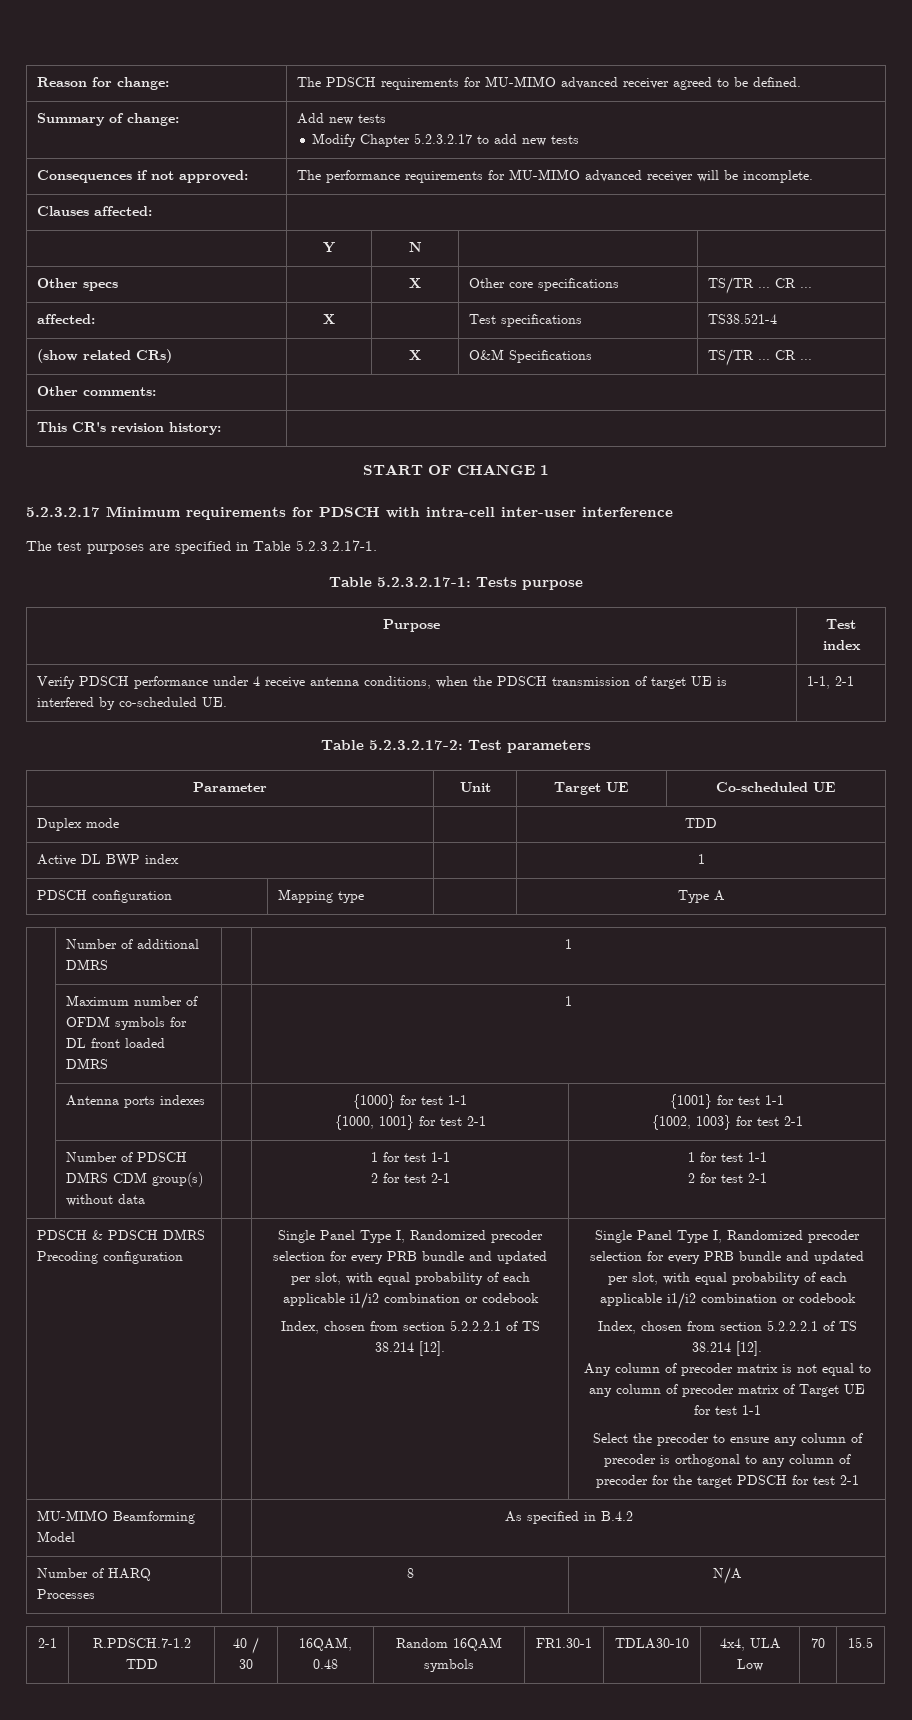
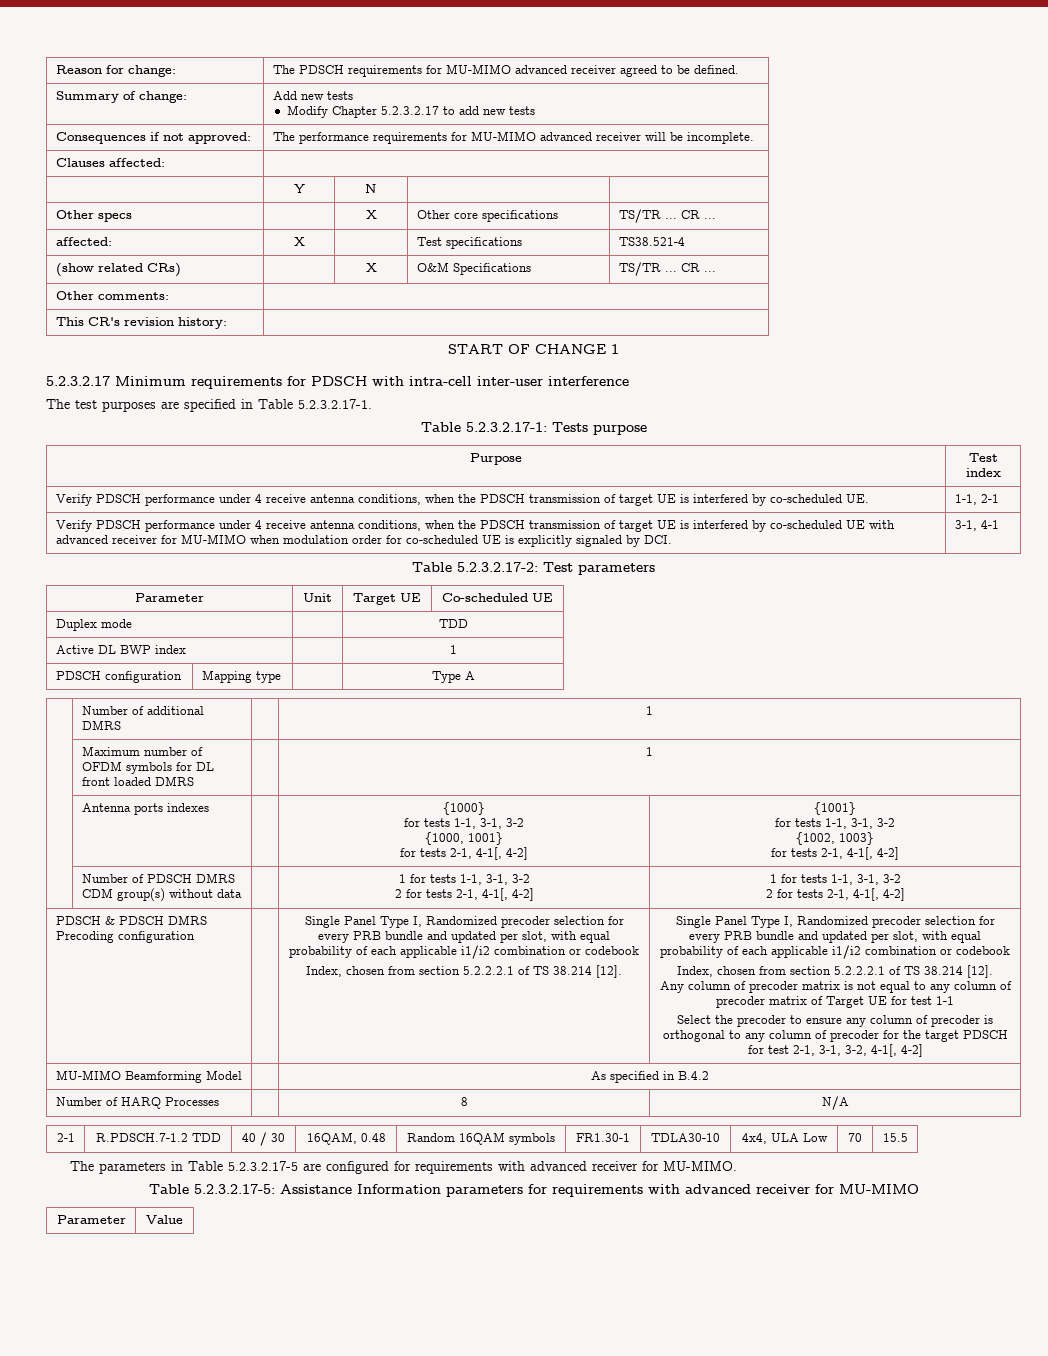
(855, 681) none -> [55,520,895,532] [55,534,672,547] [954,520,999,531] // Verify PDSCH performance under 4 receive antenna conditions, when the PDSCH transmission of target UE is interfered by co-scheduled UE with advanced receiver for MU-MIMO when modulation order for co-scheduled UE is explicitly signaled by DCI. | 3-1, 4-1
[400,1095,467,1105] [334,1115,486,1130] [670,1094,784,1109] [651,1115,803,1130] for test 1-1 // {1000, 1001} for test 2-1 | {1001} for test 1-1 // {1002, 1003} for test 2-1 -> [404,818,524,829] [425,832,503,845] [400,847,528,860] [814,802,856,815] [775,818,895,829] [796,832,874,845] [771,847,899,860] // for tests 1-1, 3-1, 3-2 // {1000, 1001} // for tests 2-1, 4-1[, 4-2] | {1001} // for tests 1-1, 3-1, 3-2 // {1002, 1003} // for tests 2-1, 4-1[, 4-2]
[403,1152,450,1162] [370,1173,450,1183] [687,1152,767,1162] [687,1173,767,1183] test 1-1 // 2 for test 2-1 | 1 for test 1-1 // 2 for test 2-1 -> [429,874,530,885] [394,888,534,901] [769,874,901,885] [765,888,905,901] tests 1-1, 3-1, 3-2 // 2 for tests 2-1, 4-1[, 4-2] | 1 for tests 1-1, 3-1, 3-2 // 2 for tests 2-1, 4-1[, 4-2]
[839,1475,859,1485] 2-1 -> [792,1044,923,1057] 2-1, 3-1, 3-2, 4-1[, 4-2]
(873, 1642) none -> [70,1161,738,1174] [148,1184,919,1197] [56,1215,126,1224] [146,1215,183,1224] // The parameters in Table 5.2.3.2.17-5 are configured for requirements with advanced receiver for MU-MIMO. // Table 5.2.3.2.17-5: Assistance Information parameters for requirements with advanced receiver for MU-MIMO // Parameter | Value

